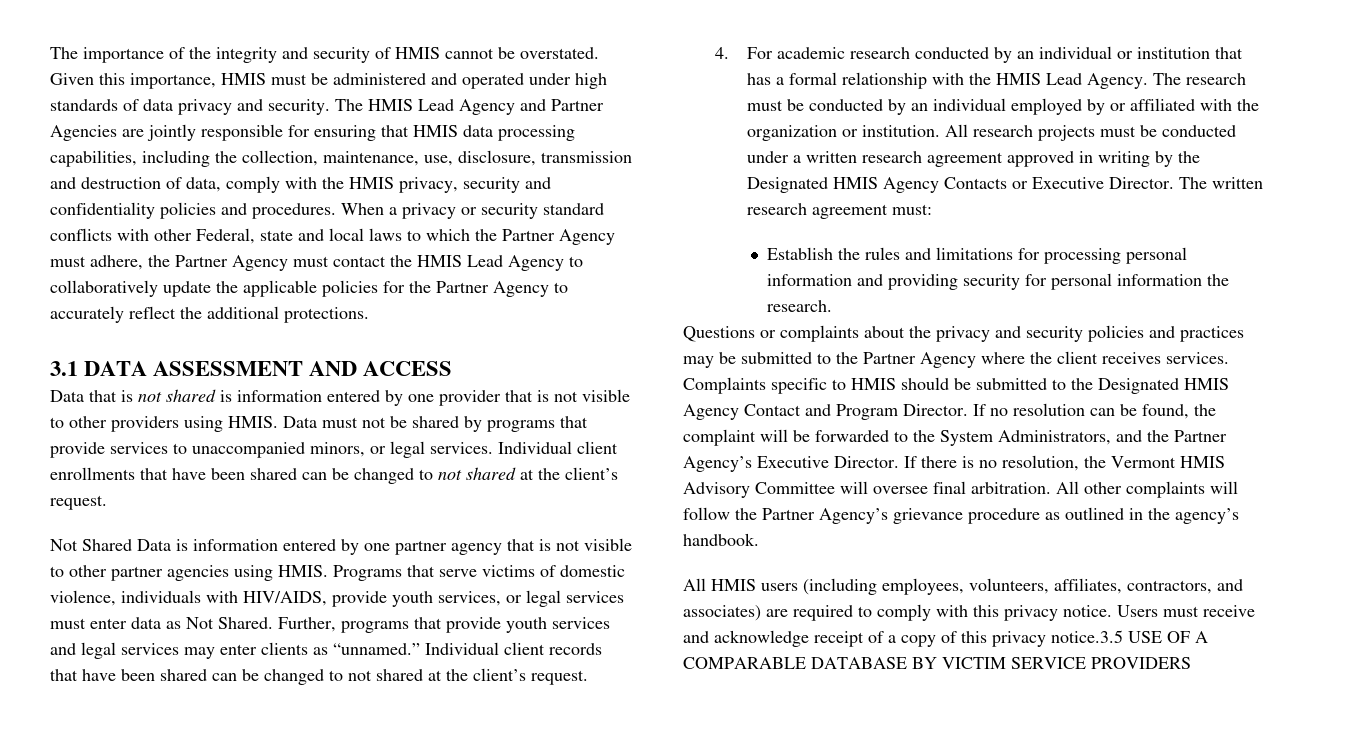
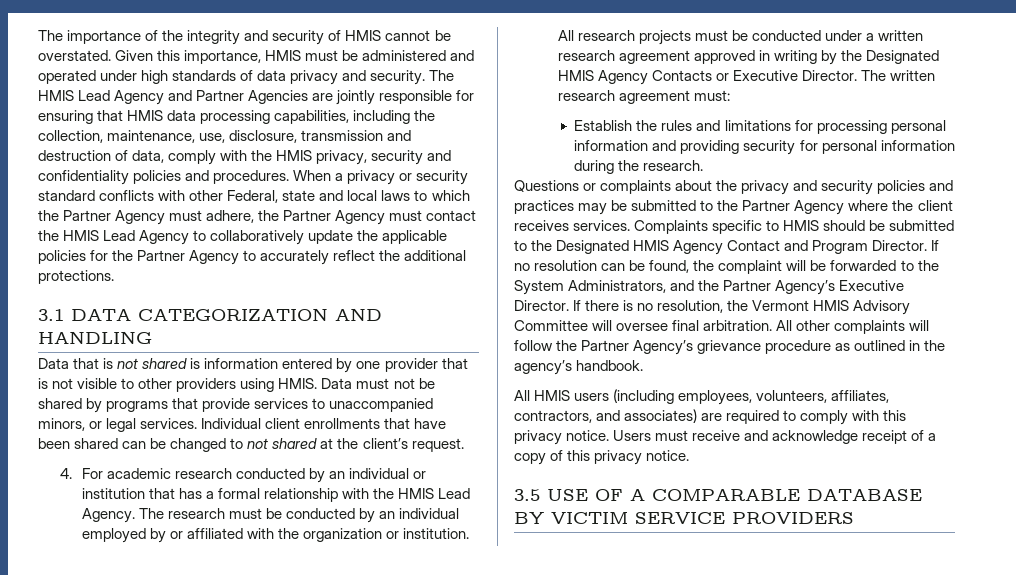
[153,361,453,376] ASSESSMENT AND ACCESS -> [138,308,382,321] [38,331,152,344] CATEGORIZATION AND HANDLING
[50,538,632,555] [50,565,625,581] [50,590,624,607] [50,617,610,633] [50,642,602,659] [50,668,588,685] // Not Shared Data is information entered by one partner agency that is not visible to other partner agencies using HMIS. Programs that serve victims of domestic violence, individuals with HIV/AIDS, provide youth services, or legal services must enter data as Not Shared. Further, programs that provide youth services and legal services may enter clients as “unnamed.” Individual client records that have been shared can be changed to not shared at the client’s request. -> (464, 445) none
(1203, 280) none -> [574,160,615,174] during
[1051,630,1123,643] notice.3.5 -> [646,450,690,461] [514,489,540,501] notice. // 3.5

